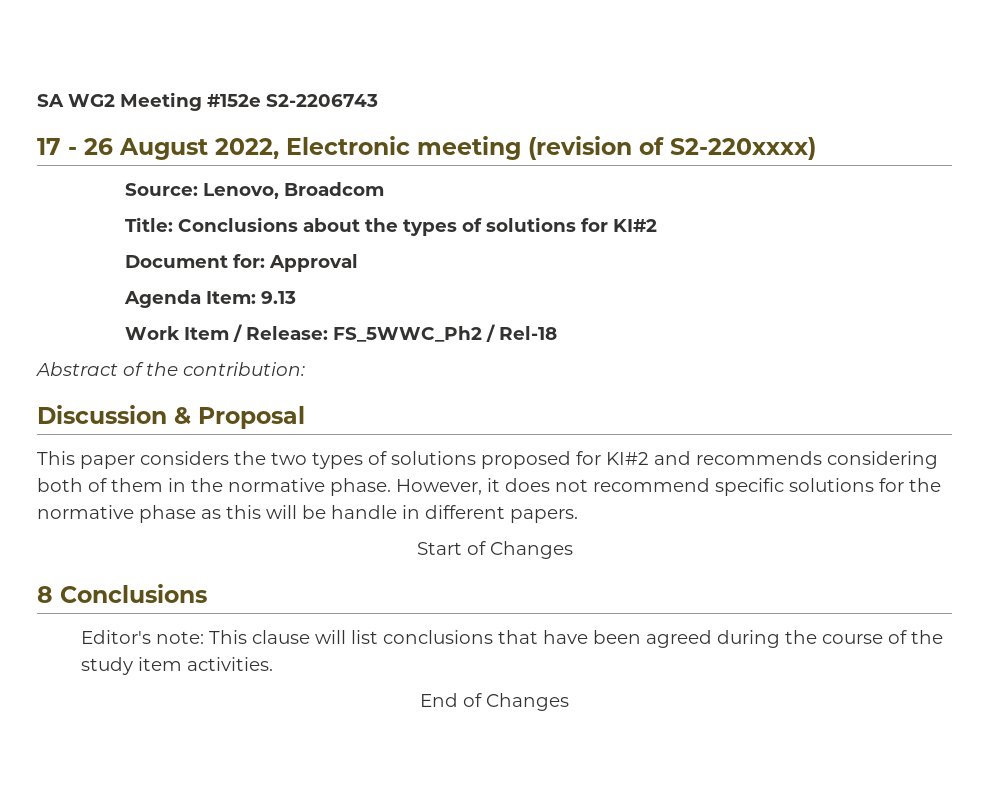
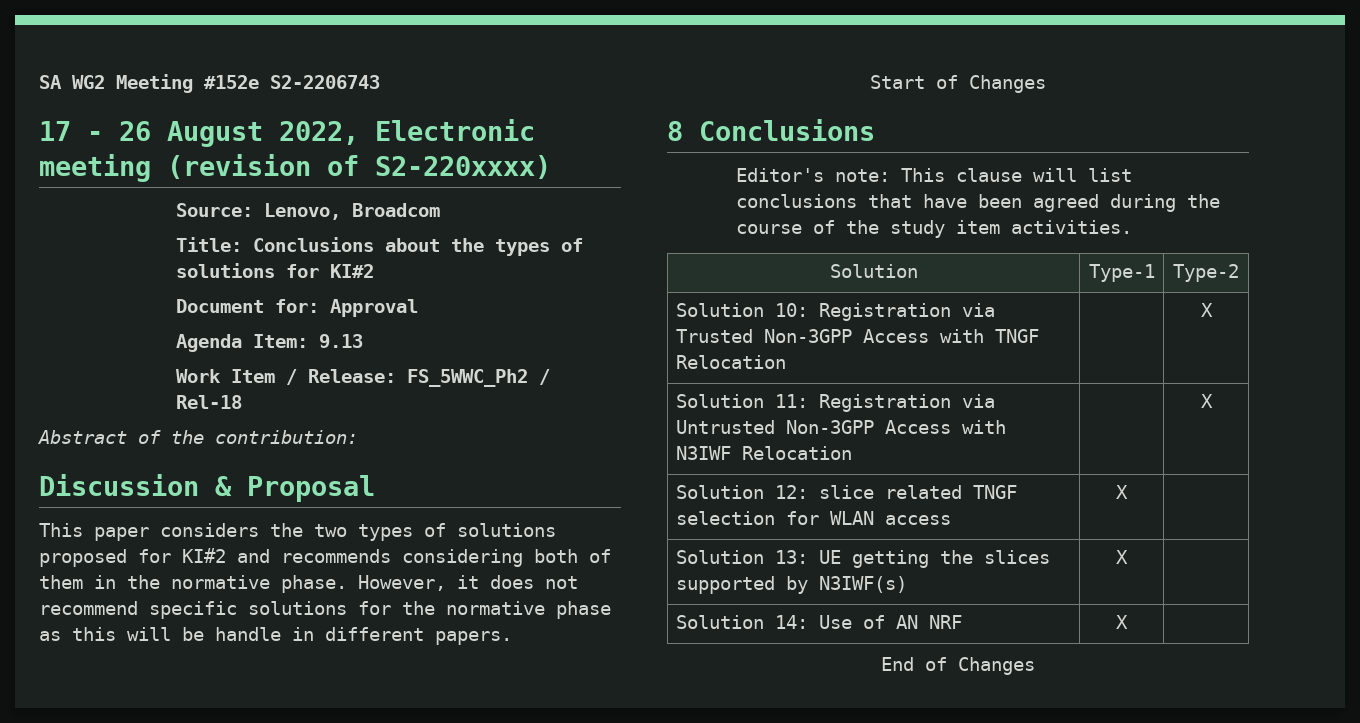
(274, 664) none -> [829,264,918,278] [1088,264,1155,282] [1173,264,1239,282] [675,303,995,321] [675,329,1039,343] [675,355,786,369] [1200,303,1213,317] [675,394,995,412] [675,420,1006,434] [675,446,852,460] [1200,394,1213,408] [675,485,1017,499] [675,511,951,525] [1116,485,1128,499] [675,550,1050,568] [675,576,907,594] [1116,550,1128,564] [675,615,962,629] [1116,615,1128,629] // Solution | Type-1 | Type-2 // Solution 10: Registration via Trusted Non-3GPP Access with TNGF Relocation | | X // Solution 11: Registration via Untrusted Non-3GPP Access with N3IWF Relocation | | X // Solution 12: slice related TNGF selection for WLAN access | X | // Solution 13: UE getting the slices supported by N3IWF(s) | X | // Solution 14: Use of AN NRF | X |

